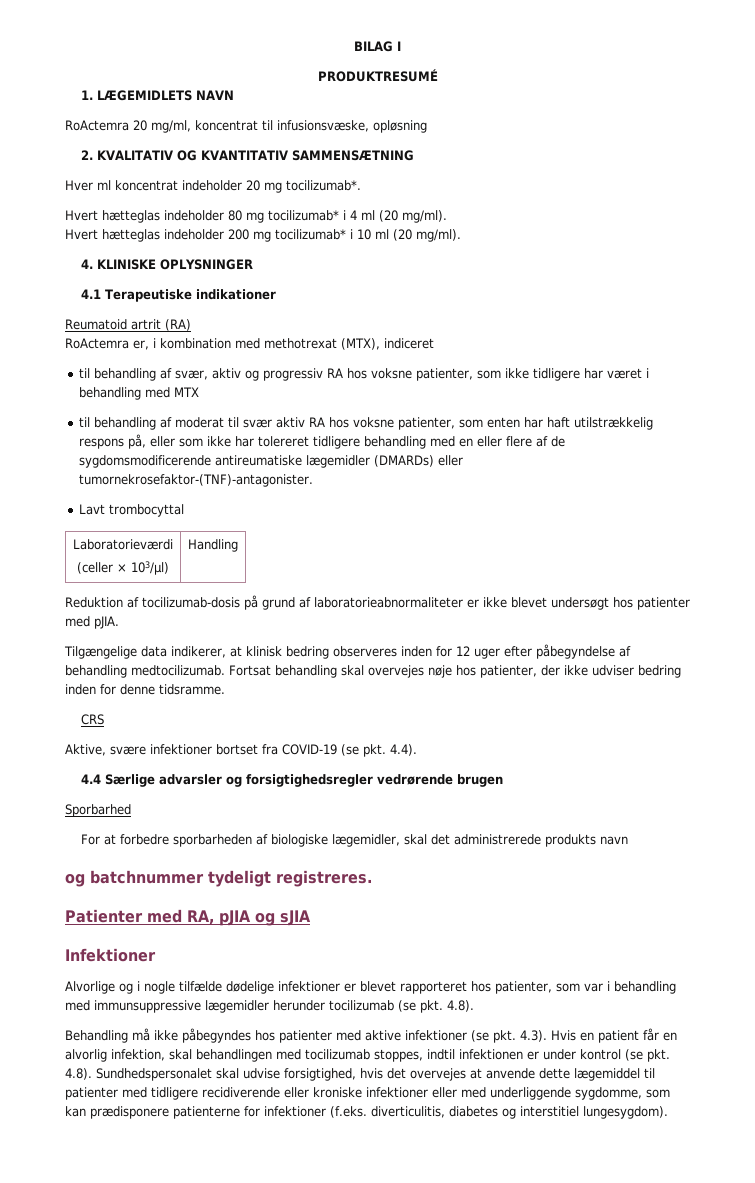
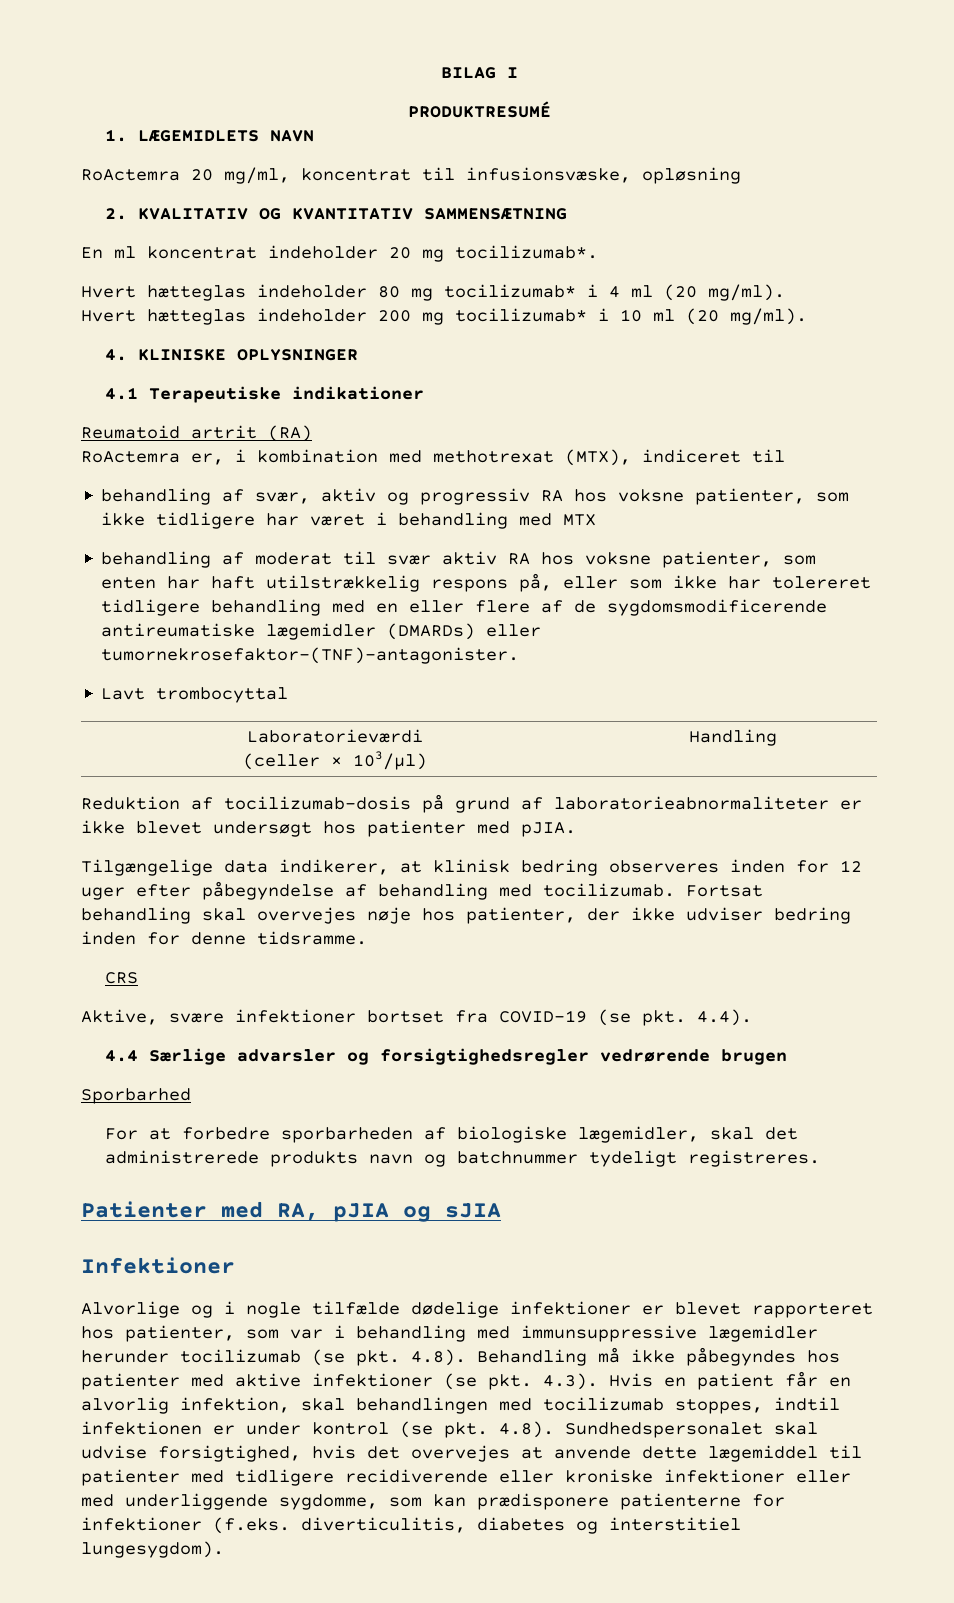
[65,180,93,191] Hver -> [81,247,103,259] En
[78,368,90,378] // til -> [752,449,785,463] til //
[78,417,90,427] til -> (597, 520) none
[131,665,225,676] medtocilizumab. -> [499,883,675,897] med tocilizumab.
(628, 840) // -> (414, 1159) none
(474, 1006) // -> (466, 1357) none

